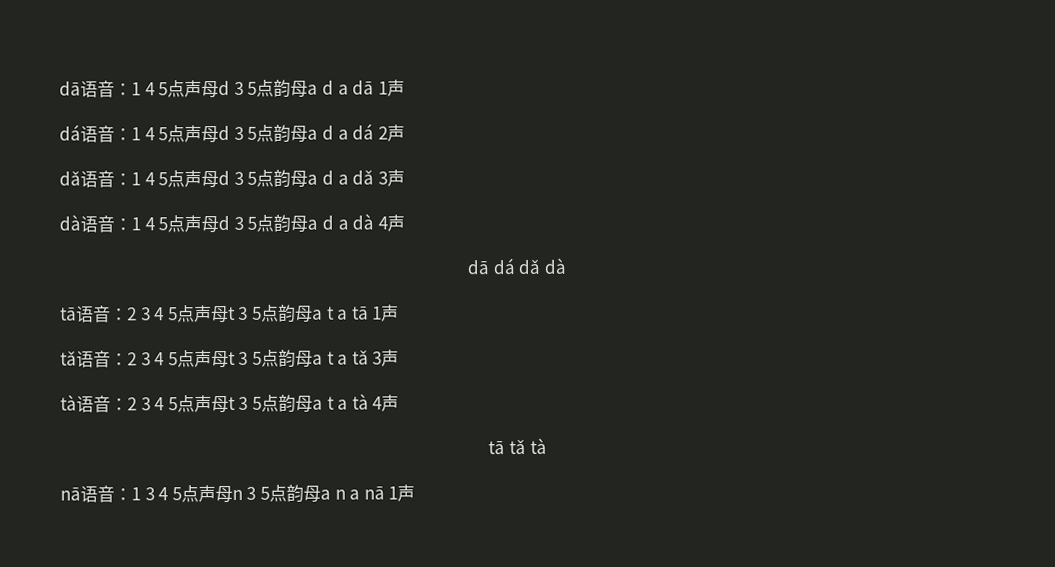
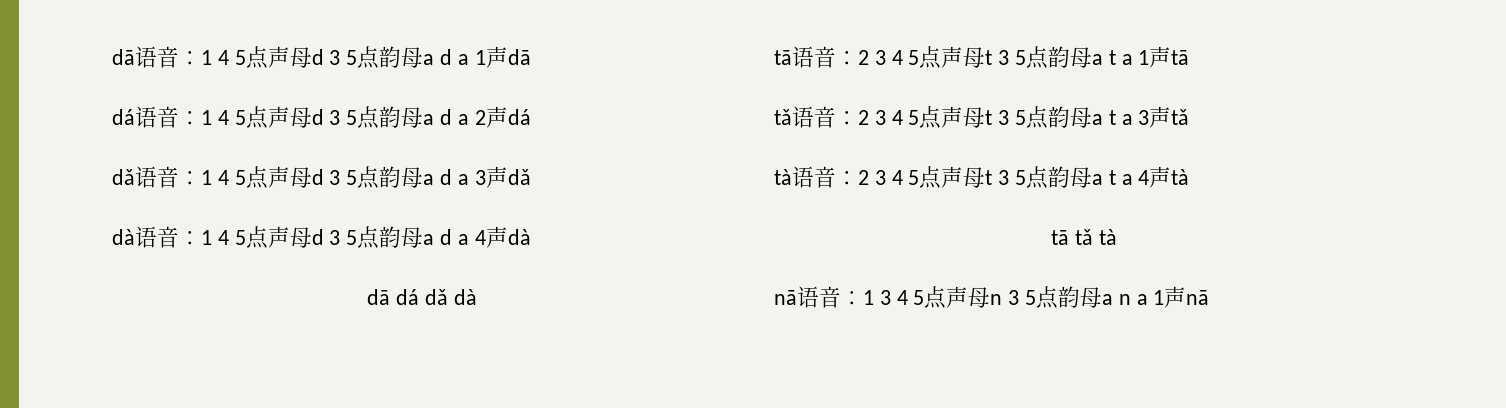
[352,79,405,97] dā 1声 -> [474,46,531,68] 1声dā
[352,123,375,140] dá -> (469, 119) none
(405, 133) none -> [507,109,531,125] dá
[352,169,405,187] dǎ 3声 -> [474,166,531,188] 3声dǎ
[352,213,405,232] dà 4声 -> [474,226,531,248] 4声dà
[351,304,400,322] tā 1声 -> [1138,46,1190,68] 1声tā
[351,349,400,367] tǎ 3声 -> [1138,106,1190,128] 3声tǎ
[351,393,400,412] tà 4声 -> [1138,166,1190,188] 4声tà
[363,484,416,502] nā 1声 -> [1153,286,1210,308] 1声nā

